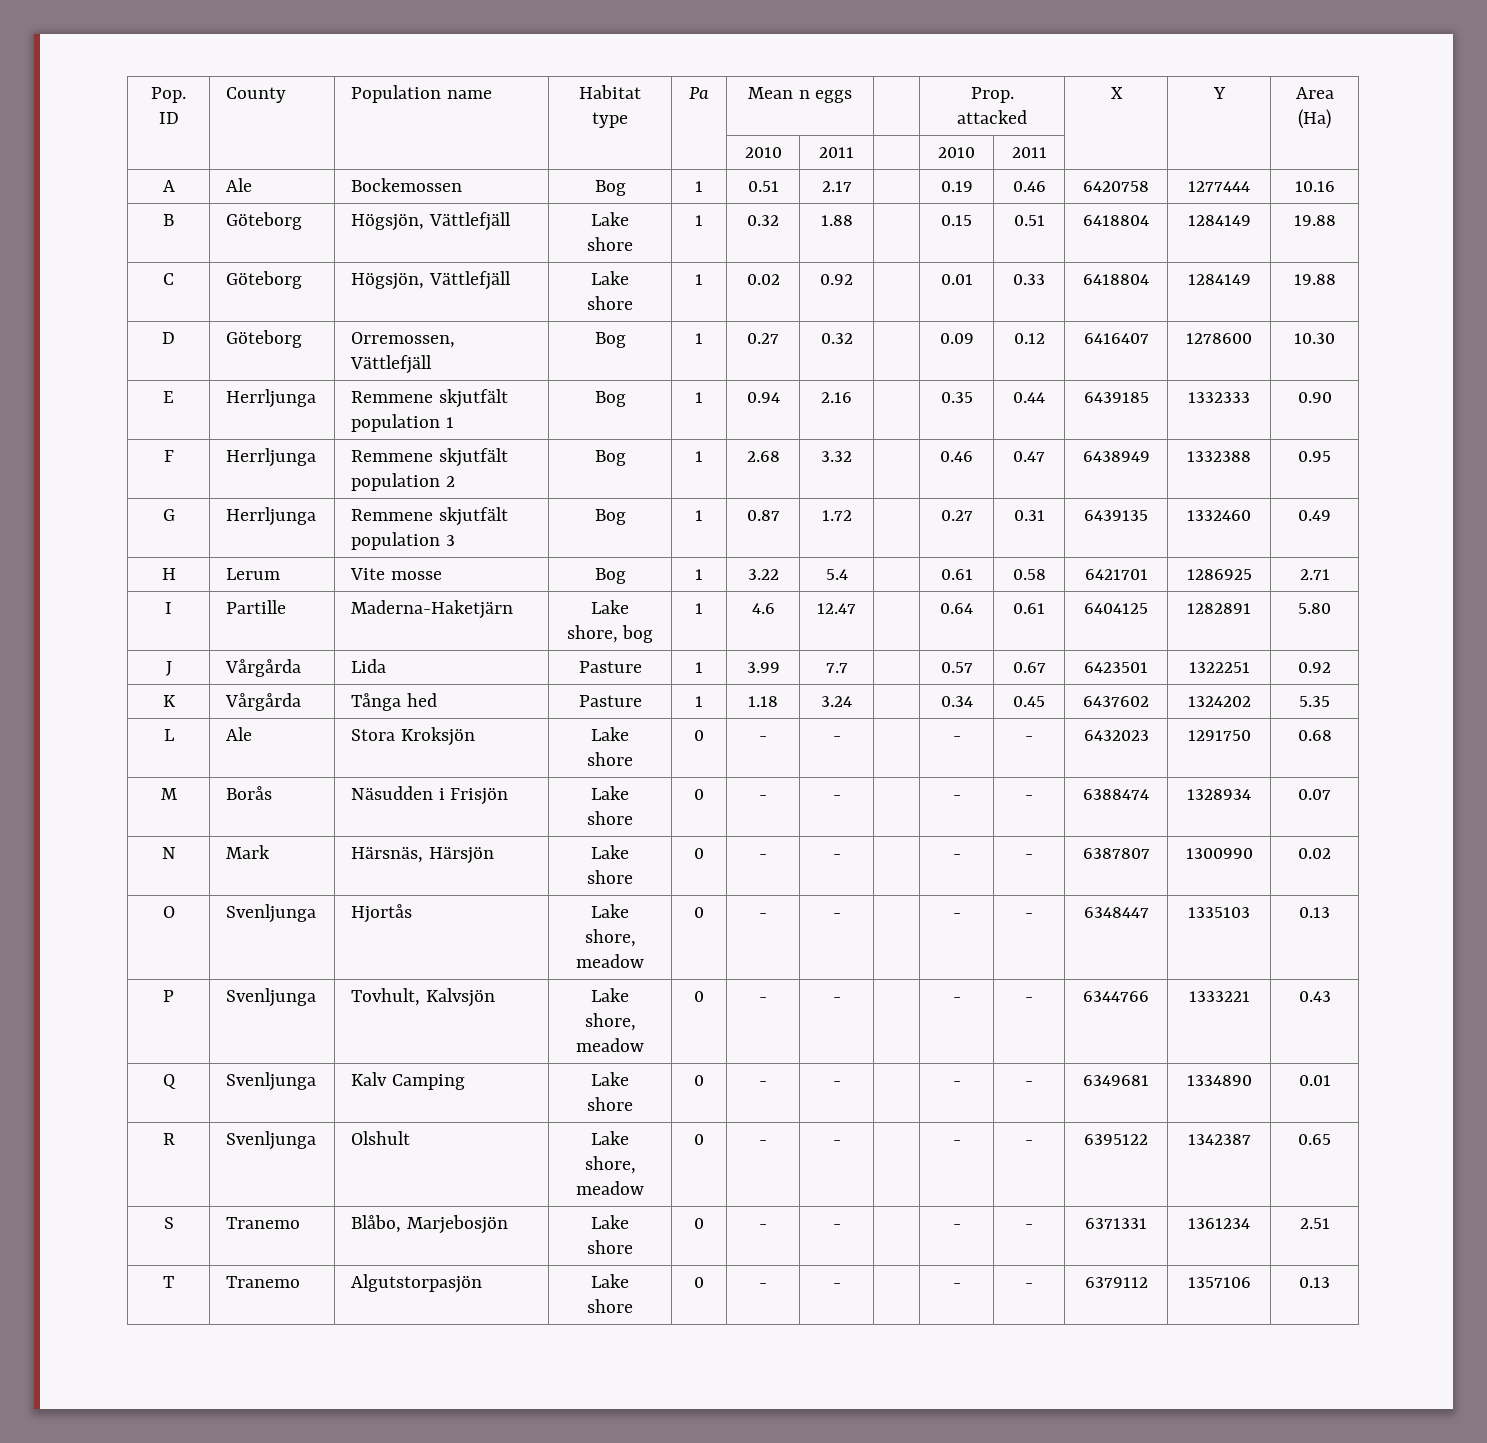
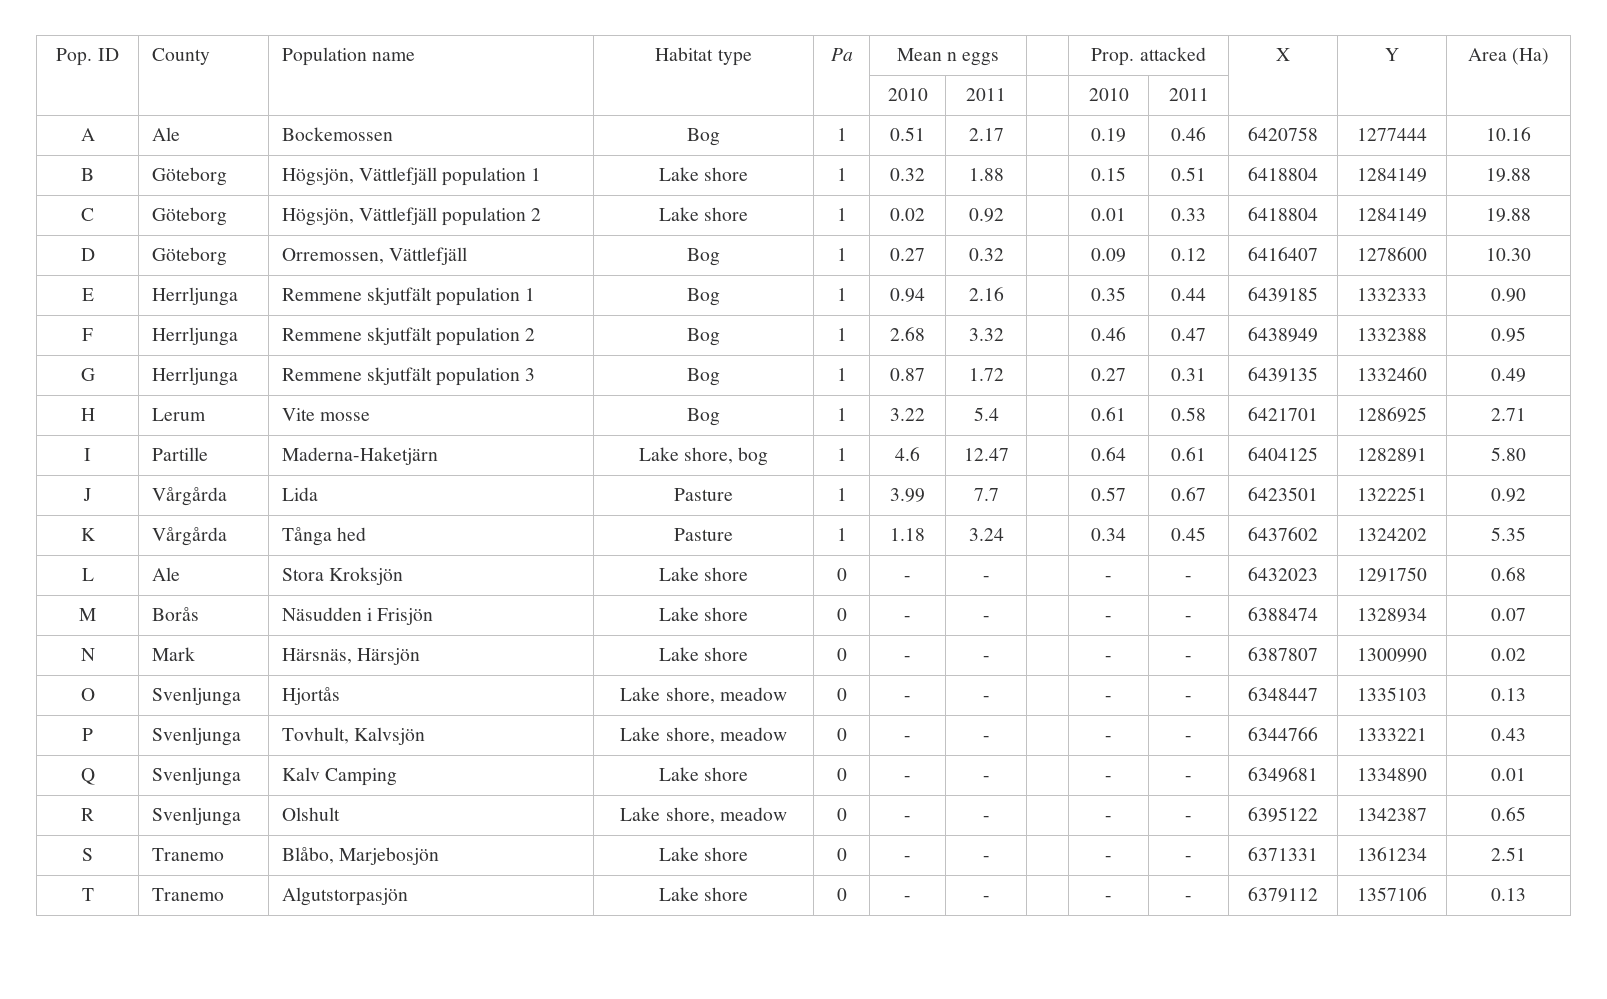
(511, 221) none -> [442,167,542,186] population 1
(511, 280) none -> [442,207,542,226] population 2

